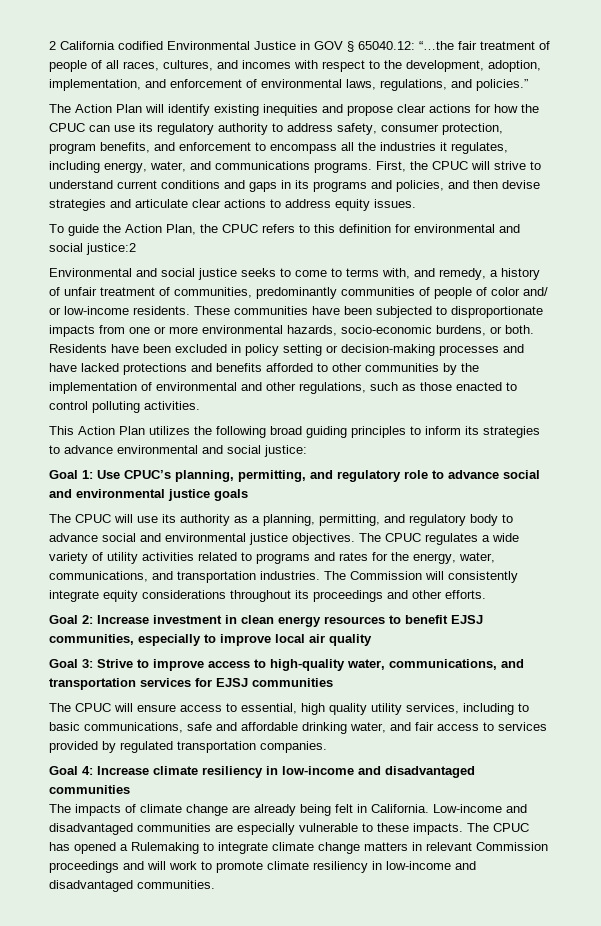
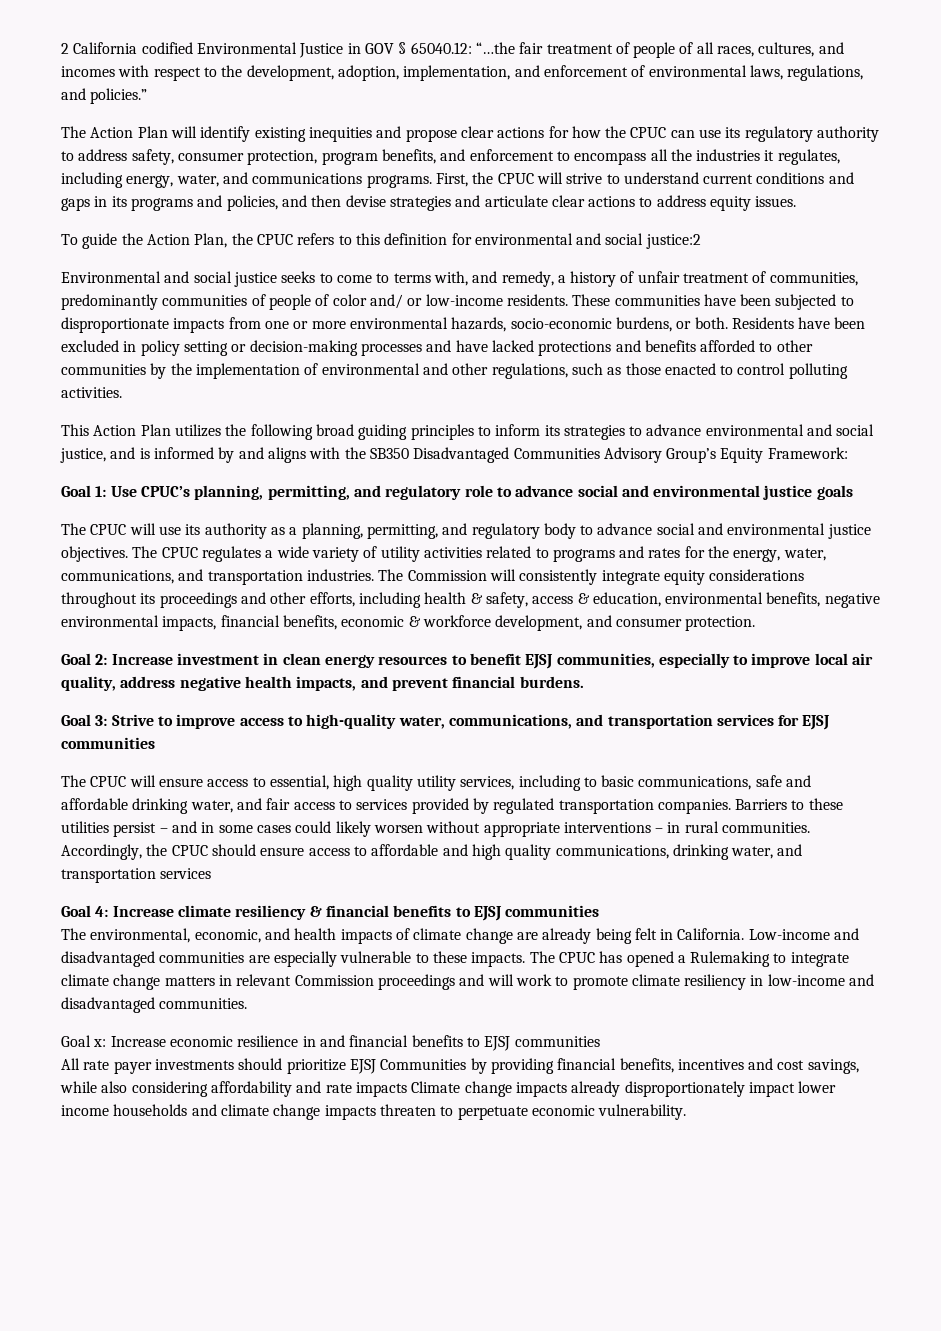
[264,445,307,457] justice: -> [60,447,848,463] justice, and is informed by and aligns with the SB350 Disadvantaged Communities Advisory Group’s Equity Framework:
[445,590,486,599] efforts. -> [309,592,880,608] [61,615,756,631] efforts, including health & safety, access & education, environmental benefits, negative environmental impacts, financial benefits, economic & workforce development, and consumer protection.
[329,634,372,646] quality -> [61,676,584,691] quality, address negative health impacts, and prevent financial burdens.
(327, 747) none -> [735,798,843,810] [61,821,811,837] [61,844,803,860] [61,868,212,883] Barriers to these utilities persist – and in some cases could likely worsen without appropriate interventions – in rural communities. Accordingly, the CPUC should ensure access to affordable and high quality communications, drinking water, and transportation services
[266,766,475,778] [49,785,130,794] [49,804,71,813] in low-income and disadvantaged communities // The -> [309,905,600,921] [61,928,337,943] & financial benefits to EJSJ communities // The environmental, economic, and health
(215, 884) none -> [61,1035,600,1051] [61,1058,859,1074] [60,1081,837,1097] [61,1104,687,1120] // Goal x: Increase economic resilience in and financial benefits to EJSJ communities // All rate payer investments should prioritize EJSJ Communities by providing financial benefits, incentives and cost savings, while also considering affordability and rate impacts Climate change impacts already disproportionately impact lower income households and climate change impacts threaten to perpetuate economic vulnerability.

